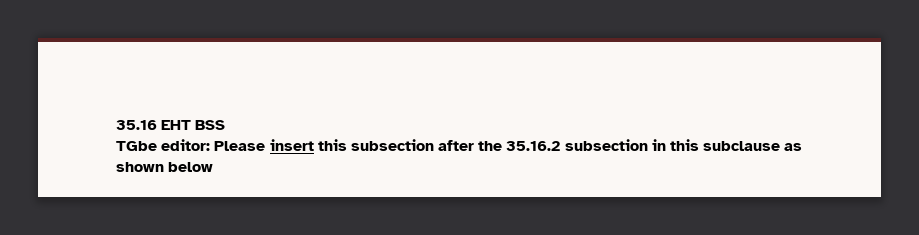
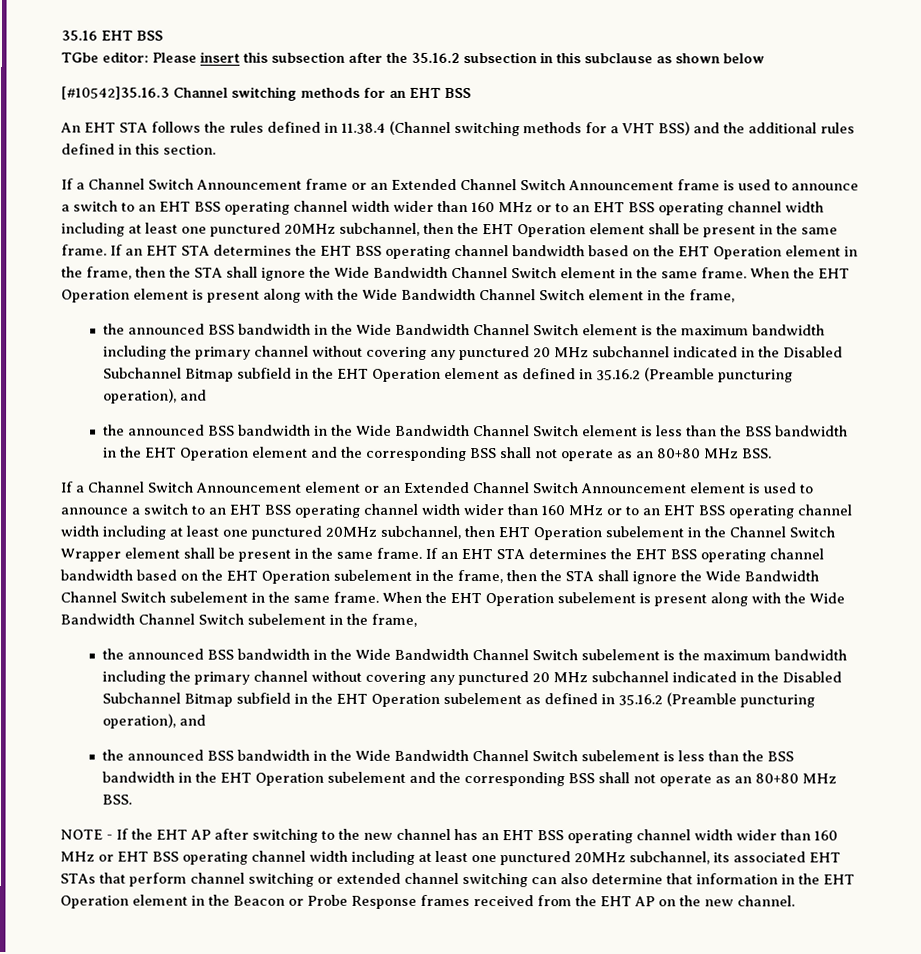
(214, 167) none -> [61,86,471,101] [60,120,855,137] [61,143,216,155] [61,178,859,191] [61,200,824,216] [61,222,838,238] [61,244,858,260] [61,266,850,281] [61,288,735,303] [102,323,825,336] [102,345,843,361] [102,367,793,383] [102,388,207,404] [102,424,848,437] [102,446,772,462] [60,481,813,494] [60,503,852,519] [60,525,835,541] [60,547,824,563] [60,569,819,585] [60,591,845,607] [60,613,417,627] [101,648,847,661] [101,670,842,686] [101,692,815,708] [101,713,206,729] [101,749,794,762] [101,771,837,787] [101,794,132,805] [60,828,838,844] [60,850,841,866] [60,872,855,888] [60,894,795,909] // [#10542]35.16.3 Channel switching methods for an EHT BSS // An EHT STA follows the rules defined in 11.38.4 (Channel switching methods for a VHT BSS) and the additional rules defined in this section. // If a Channel Switch Announcement frame or an Extended Channel Switch Announcement frame is used to announce a switch to an EHT BSS operating channel width wider than 160 MHz or to an EHT BSS operating channel width including at least one punctured 20MHz subchannel, then the EHT Operation element shall be present in the same frame. If an EHT STA determines the EHT BSS operating channel bandwidth based on the EHT Operation element in the frame, then the STA shall ignore the Wide Bandwidth Channel Switch element in the same frame. When the EHT Operation element is present along with the Wide Bandwidth Channel Switch element in the frame, // the announced BSS bandwidth in the Wide Bandwidth Channel Switch element is the maximum bandwidth including the primary channel without covering any punctured 20 MHz subchannel indicated in the Disabled Subchannel Bitmap subfield in the EHT Operation element as defined in 35.16.2 (Preamble puncturing operation), and // the announced BSS bandwidth in the Wide Bandwidth Channel Switch element is less than the BSS bandwidth in the EHT Operation element and the corresponding BSS shall not operate as an 80+80 MHz BSS. // If a Channel Switch Announcement element or an Extended Channel Switch Announcement element is used to announce a switch to an EHT BSS operating channel width wider than 160 MHz or to an EHT BSS operating channel width including at least one punctured 20MHz subchannel, then EHT Operation subelement in the Channel Switch Wrapper element shall be present in the same frame. If an EHT STA determines the EHT BSS operating channel bandwidth based on the EHT Operation subelement in the frame, then the STA shall ignore the Wide Bandwidth Channel Switch subelement in the same frame. When the EHT Operation subelement is present along with the Wide Bandwidth Channel Switch subelement in the frame, // the announced BSS bandwidth in the Wide Bandwidth Channel Switch subelement is the maximum bandwidth including the primary channel without covering any punctured 20 MHz subchannel indicated in the Disabled Subchannel Bitmap subfield in the EHT Operation subelement as defined in 35.16.2 (Preamble puncturing operation), and // the announced BSS bandwidth in the Wide Bandwidth Channel Switch subelement is less than the BSS bandwidth in the EHT Operation subelement and the corresponding BSS shall not operate as an 80+80 MHz BSS. // NOTE - If the EHT AP after switching to the new channel has an EHT BSS operating channel width wider than 160 MHz or EHT BSS operating channel width including at least one punctured 20MHz subchannel, its associated EHT STAs that perform channel switching or extended channel switching can also determine that information in the EHT Operation element in the Beacon or Probe Response frames received from the EHT AP on the new channel.

